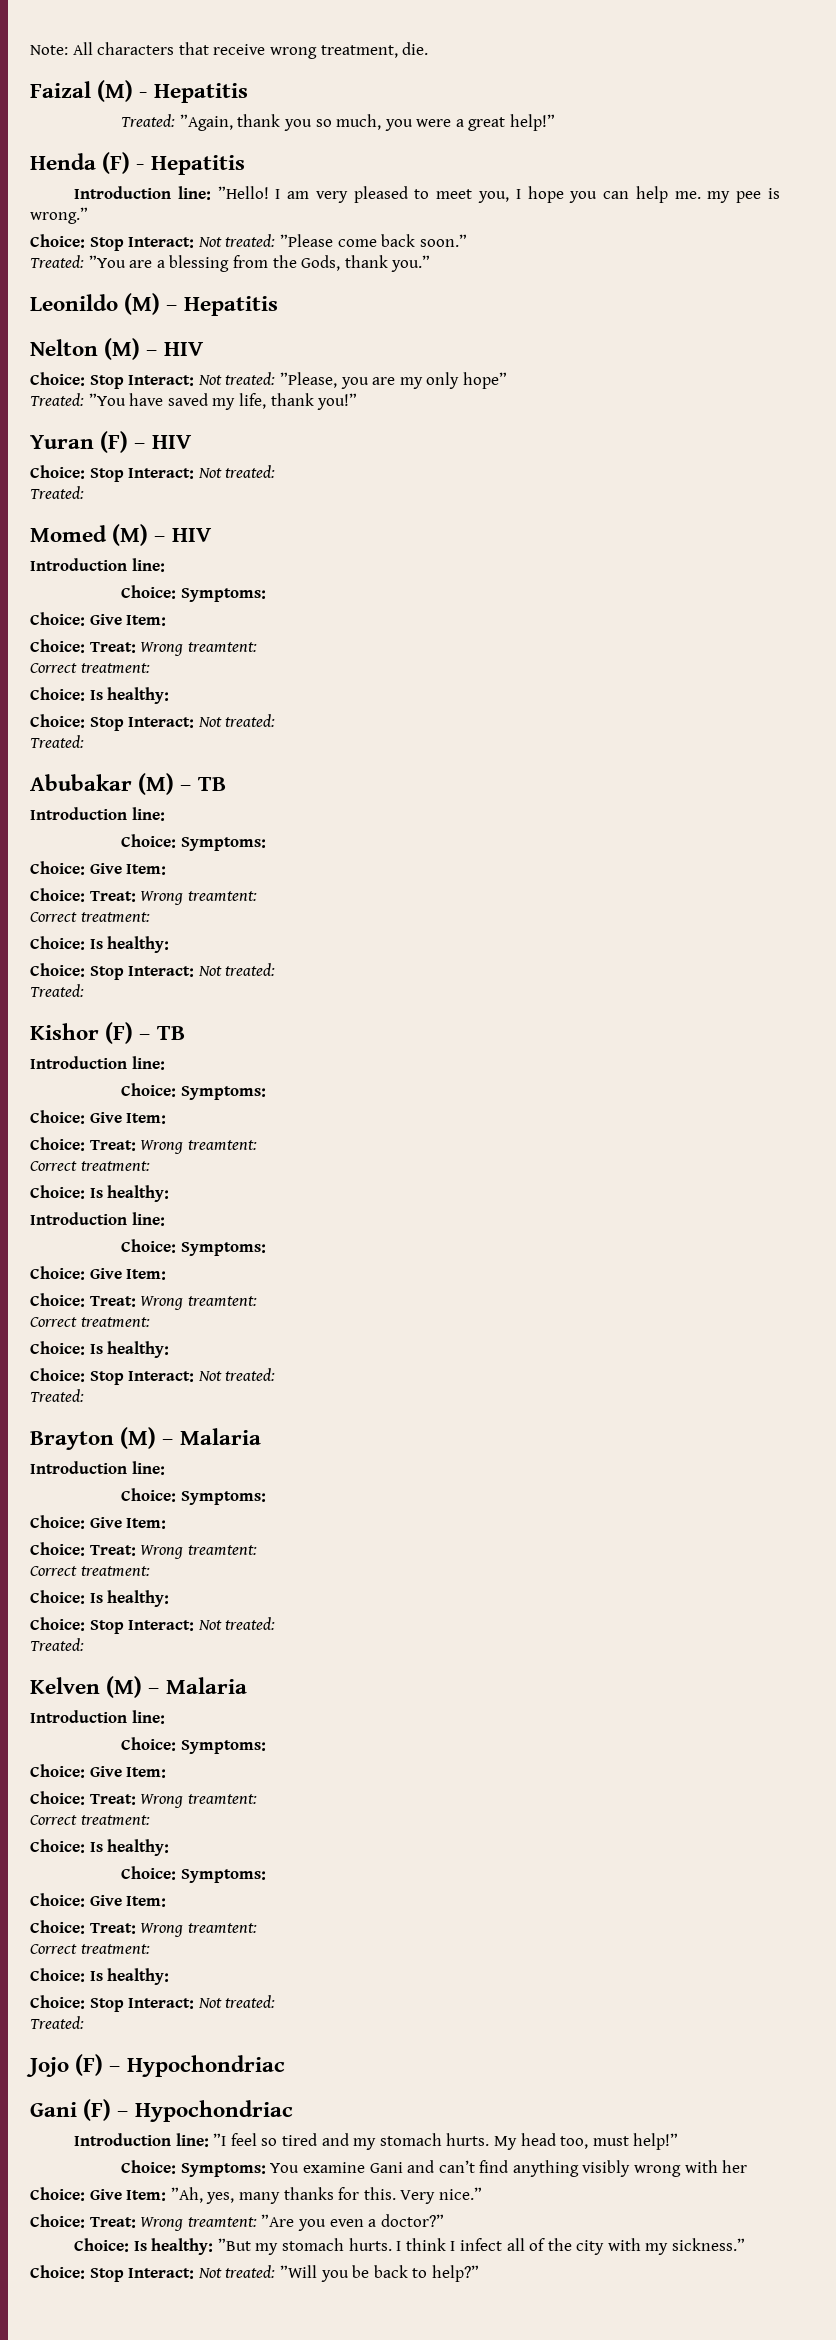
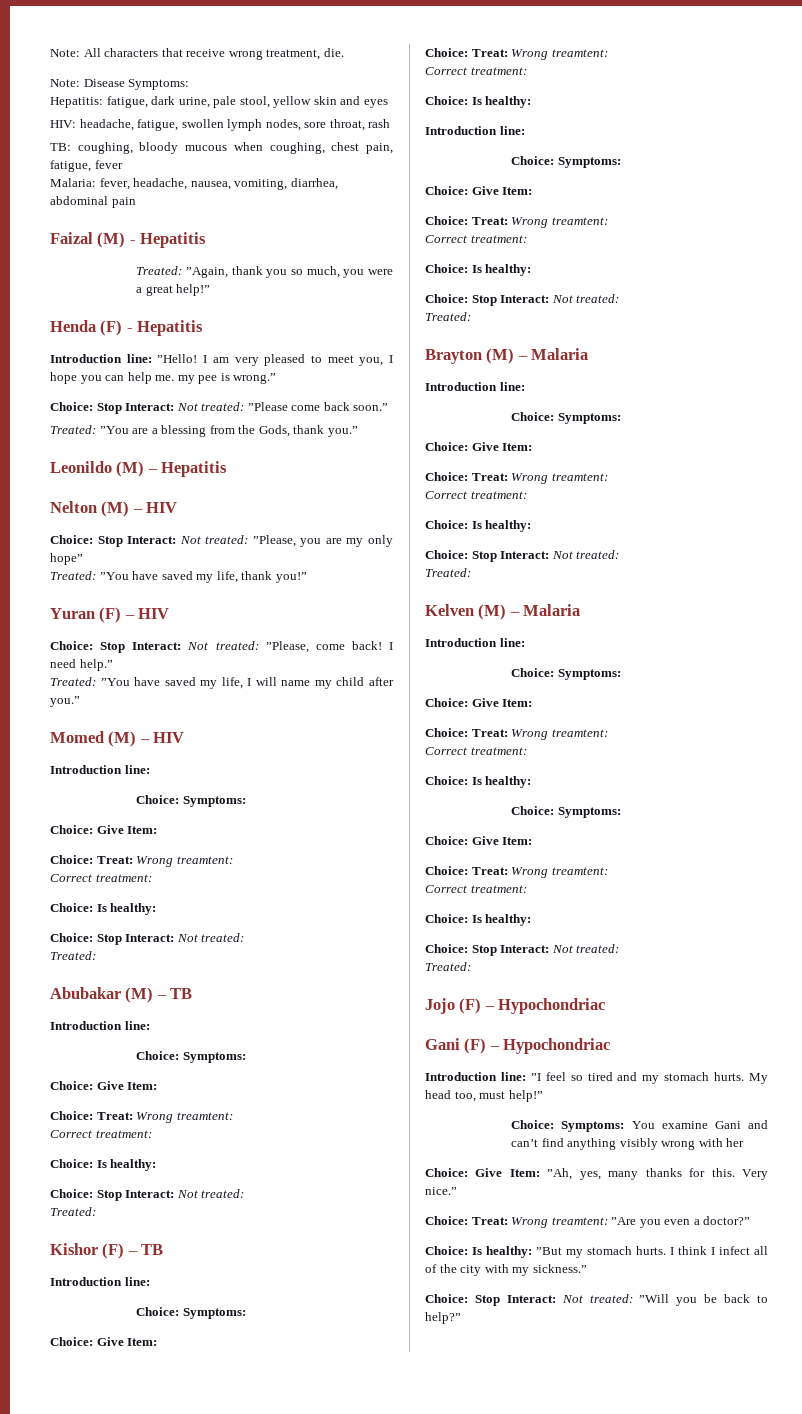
(429, 48) none -> [50,79,190,90] [50,96,388,108] [50,119,391,131] [50,142,394,154] [50,160,123,172] [50,178,338,190] [50,196,136,208] // Note: Disease Symptoms: // Hepatitis: fatigue, dark urine, pale stool, yellow skin and eyes // HIV: headache, fatigue, swollen lymph nodes, sore throat, rash // TB: coughing, bloody mucous when coughing, chest pain, fatigue, fever // Malaria: fever, headache, nausea, vomiting, diarrhea, abdominal pain
[30,486,84,499] // Treated: -> [265,641,393,653] [50,659,113,671] [50,677,394,689] [50,696,80,707] ”Please, come back! I need help.” // Treated: ”You have saved my life, I will name my child after you.”

